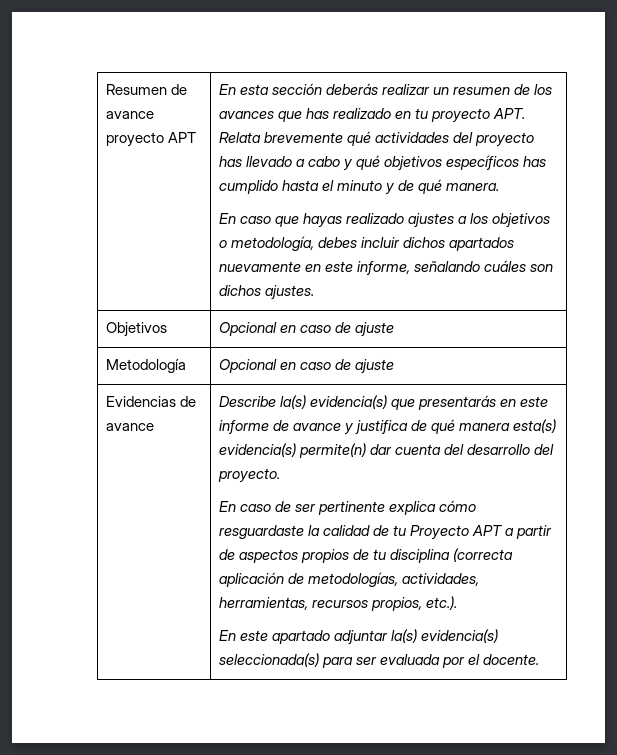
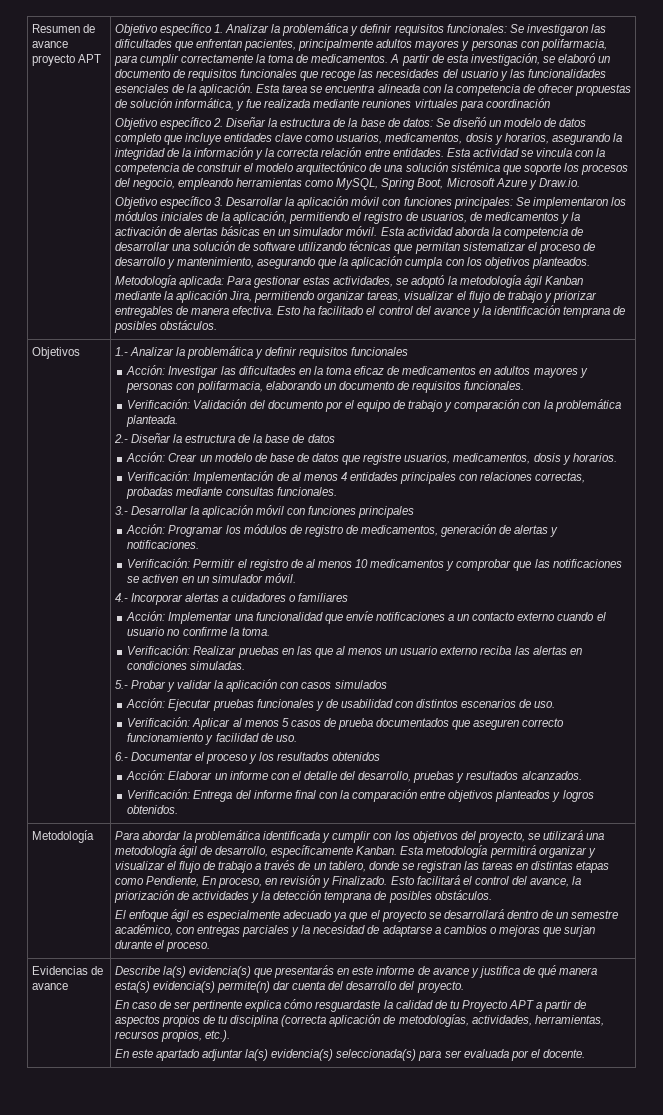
[218,83,553,95] [218,108,525,123] [218,131,534,147] [218,155,547,171] [218,179,499,195] [218,213,551,228] [218,236,514,251] [218,260,553,275] [218,285,314,300] [105,322,167,337] [218,322,394,337] [105,359,186,373] [218,359,394,374] En esta sección deberás realizar un resumen de los avances que has realizado en tu proyecto APT. Relata brevemente qué actividades del proyecto has llevado a cabo y qué objetivos específicos has cumplido hasta el minuto y de qué manera. // En caso que hayas realizado ajustes a los objetivos o metodología, debes incluir dichos apartados nuevamente en este informe, señalando cuáles son dichos ajustes. // Objetivos | Opcional en caso de ajuste // Metodología | Opcional en caso de ajuste -> [114,23,606,36] [114,39,607,51] [113,53,611,66] [114,69,606,81] [114,83,632,96] [114,98,550,111] [114,117,587,130] [114,133,622,145] [114,147,606,160] [114,162,629,175] [114,178,580,190] [114,196,626,209] [114,211,581,224] [114,226,584,239] [114,241,595,254] [114,256,590,269] [114,275,583,288] [114,290,598,303] [114,305,626,318] [113,320,217,333] [31,347,80,359] [114,346,409,359] [126,365,588,378] [126,381,525,393] [127,399,621,412] [126,415,179,427] [113,433,335,443] [126,452,617,465] [127,471,586,484] [126,487,337,499] [114,505,415,518] [126,524,559,537] [127,540,200,549] [127,558,622,571] [127,573,296,583] [114,593,349,605] [126,611,606,624] [127,627,270,636] [127,645,582,658] [127,661,246,670] [114,679,387,692] [126,698,556,711] [127,717,565,730] [127,733,297,745] [114,752,381,764] [126,770,582,783] [127,789,594,802] [127,805,179,814] [31,830,94,843] [114,830,605,843] [114,845,596,858] [114,860,610,873] [114,875,582,888] [113,890,492,903] [114,909,619,922] [114,924,596,937] [114,940,210,952] Objetivo específico 1. Analizar la problemática y definir requisitos funcionales: Se investigaron las dificultades que enfrentan pacientes, principalmente adultos mayores y personas con polifarmacia, para cumplir correctamente la toma de medicamentos. A partir de esta investigación, se elaboró un documento de requisitos funcionales que recoge las necesidades del usuario y las funcionalidades esenciales de la aplicación. Esta tarea se encuentra alineada con la competencia de ofrecer propuestas de solución informática, y fue realizada mediante reuniones virtuales para coordinación // Objetivo específico 2. Diseñar la estructura de la base de datos: Se diseñó un modelo de datos completo que incluye entidades clave como usuarios, medicamentos, dosis y horarios, asegurando la integridad de la información y la correcta relación entre entidades. Esta actividad se vincula con la competencia de construir el modelo arquitectónico de una solución sistémica que soporte los procesos del negocio, empleando herramientas como MySQL, Spring Boot, Microsoft Azure y Draw.io. // Objetivo específico 3. Desarrollar la aplicación móvil con funciones principales: Se implementaron los módulos iniciales de la aplicación, permitiendo el registro de usuarios, de medicamentos y la activación de alertas básicas en un simulador móvil. Esta actividad aborda la competencia de desarrollar una solución de software utilizando técnicas que permitan sistematizar el proceso de desarrollo y mantenimiento, asegurando que la aplicación cumpla con los objetivos planteados. // Metodología aplicada: Para gestionar estas actividades, se adoptó la metodología ágil Kanban mediante la aplicación Jira, permitiendo organizar tareas, visualizar el flujo de trabajo y priorizar entregables de manera efectiva. Esto ha facilitado el control del avance y la identificación temprana de posibles obstáculos. // Objetivos | 1.- Analizar la problemática y definir requisitos funcionales // Acción: Investigar las dificultades en la toma eficaz de medicamentos en adultos mayores y personas con polifarmacia, elaborando un documento de requisitos funcionales. // Verificación: Validación del documento por el equipo de trabajo y comparación con la problemática planteada. // 2.- Diseñar la estructura de la base de datos // Acción: Crear un modelo de base de datos que registre usuarios, medicamentos, dosis y horarios. // Verificación: Implementación de al menos 4 entidades principales con relaciones correctas, probadas mediante consultas funcionales. // 3.- Desarrollar la aplicación móvil con funciones principales // Acción: Programar los módulos de registro de medicamentos, generación de alertas y notificaciones. // Verificación: Permitir el registro de al menos 10 medicamentos y comprobar que las notificaciones se activen en un simulador móvil. // 4.- Incorporar alertas a cuidadores o familiares // Acción: Implementar una funcionalidad que envíe notificaciones a un contacto externo cuando el usuario no confirme la toma. // Verificación: Realizar pruebas en las que al menos un usuario externo reciba las alertas en condiciones simuladas. // 5.- Probar y validar la aplicación con casos simulados // Acción: Ejecutar pruebas funcionales y de usabilidad con distintos escenarios de uso. // Verificación: Aplicar al menos 5 casos de prueba documentados que aseguren correcto funcionamiento y facilidad de uso. // 6.- Documentar el proceso y los resultados obtenidos // Acción: Elaborar un informe con el detalle del desarrollo, pruebas y resultados alcanzados. // Verificación: Entrega del informe final con la comparación entre objetivos planteados y logros obtenidos. // Metodología | Para abordar la problemática identificada y cumplir con los objetivos del proyecto, se utilizará una metodología ágil de desarrollo, específicamente Kanban. Esta metodología permitirá organizar y visualizar el flujo de trabajo a través de un tablero, donde se registran las tareas en distintas etapas como Pendiente, En proceso, en revisión y Finalizado. Esto facilitará el control del avance, la priorización de actividades y la detección temprana de posibles obstáculos. // El enfoque ágil es especialmente adecuado ya que el proyecto se desarrollará dentro de un semestre académico, con entregas parciales y la necesidad de adaptarse a cambios o mejoras que surjan durante el proceso.

